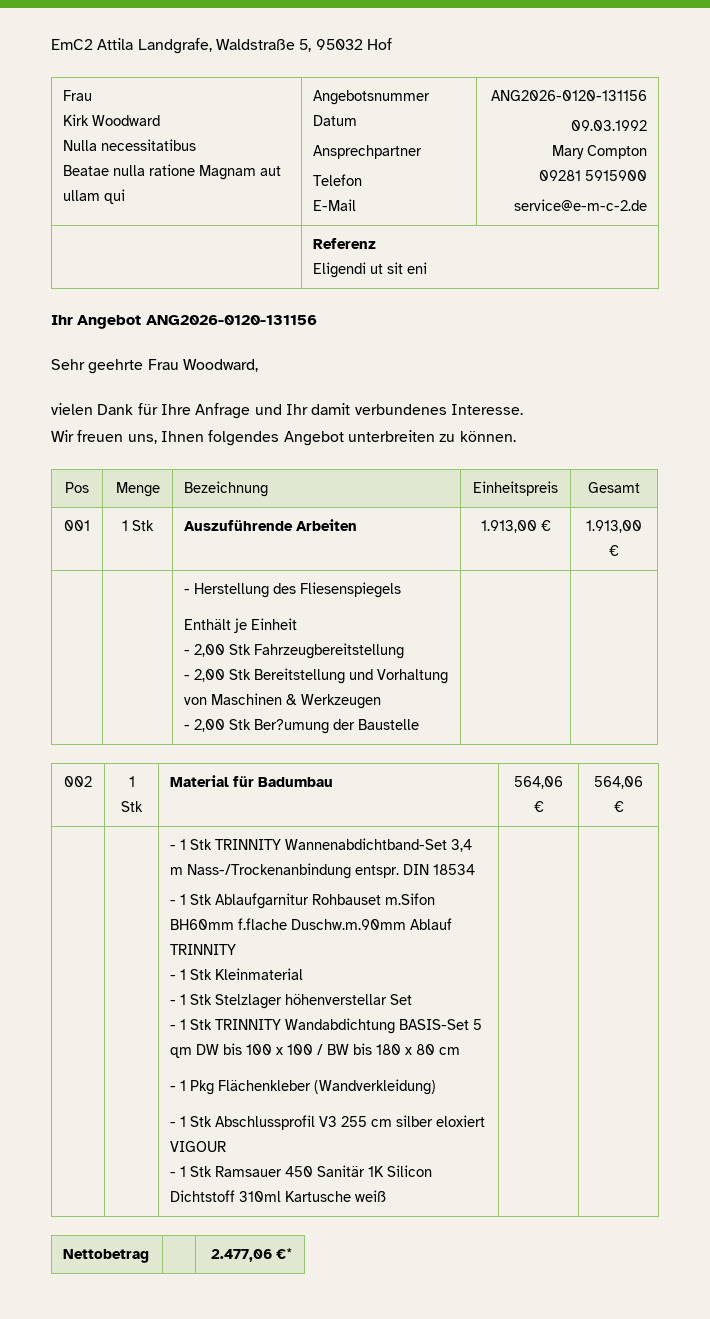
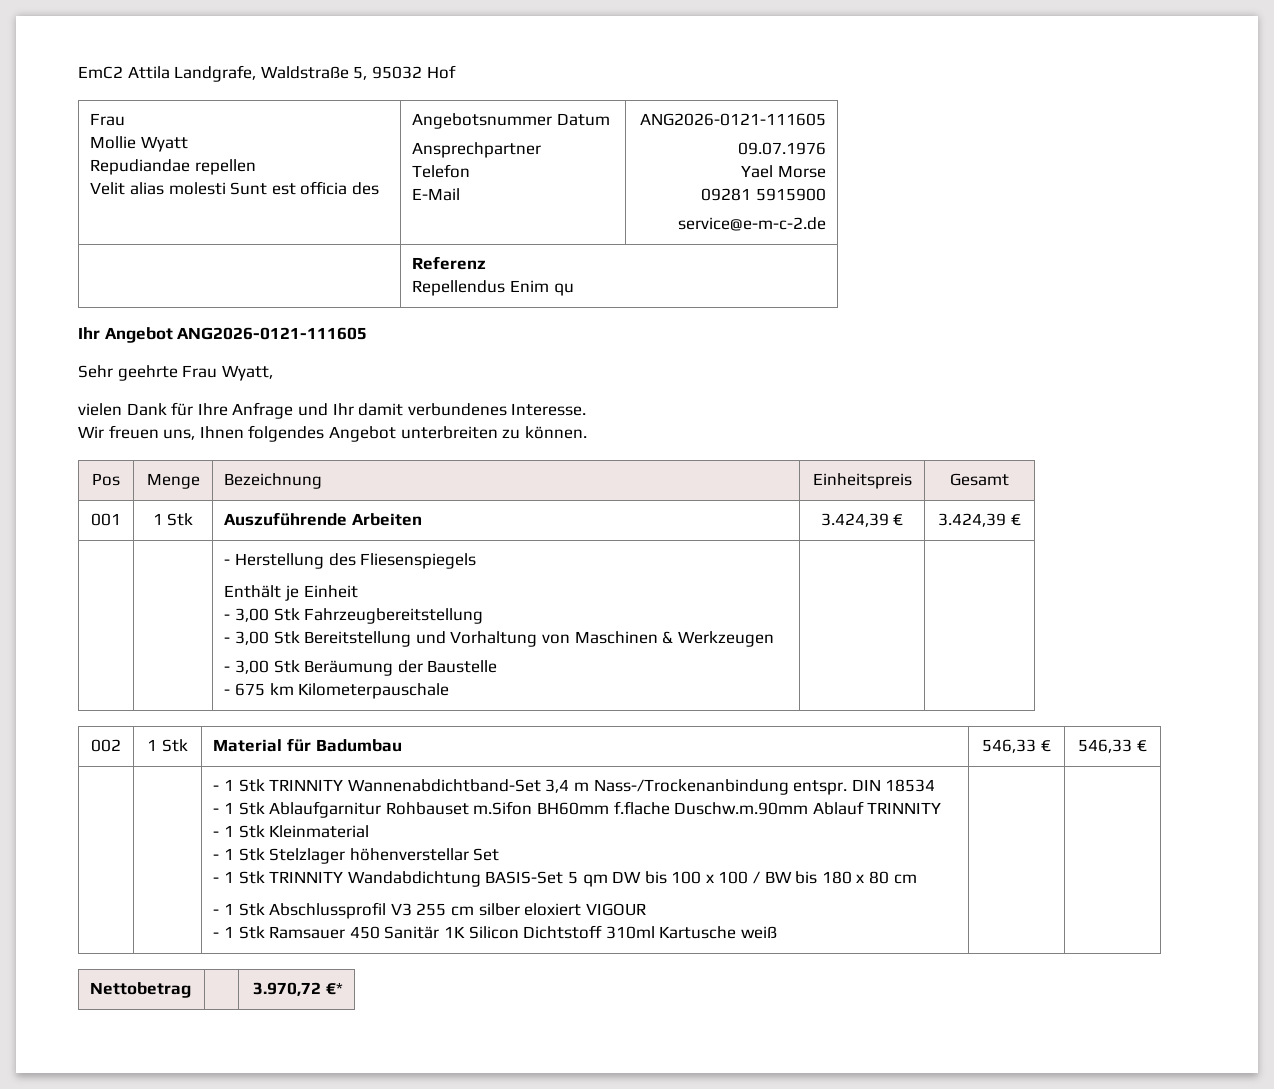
[63,114,161,126] [63,139,197,151] [63,164,282,180] [63,189,126,204] Kirk Woodward // Nulla necessitatibus // Beatae nulla ratione Magnam aut ullam qui -> [90,136,188,152] [90,159,256,175] [90,181,379,195] Mollie Wyatt // Repudiandae repellen // Velit alias molesti Sunt est officia des
[490,90,647,101] [570,120,647,131] [551,145,647,159] ANG2026-0120-131156 // 09.03.1992 // Mary Compton -> [639,113,826,126] [737,142,826,155] [741,165,826,178] ANG2026-0121-111605 // 09.07.1976 // Yael Morse
[313,262,428,278] Eligendi ut sit eni -> [412,280,574,296] Repellendus Enim qu
[145,315,317,325] ANG2026-0120-131156 -> [177,327,368,340] ANG2026-0121-111605
[182,359,258,372] Woodward, -> [221,365,273,381] Wyatt,
[480,520,551,533] [586,520,642,533] 1.913,00 € | 1.913,00 -> [820,513,904,527] [938,513,1007,527] 3.424,39 € | 3.424,39
[194,644,226,657] 2,00 -> [234,608,269,622] 3,00
[194,669,226,682] 2,00 -> [234,631,269,645] 3,00
[194,719,330,734] 2,00 Stk Ber?umung -> [234,660,394,676] 3,00 Stk Beräumung
(420, 724) none -> [224,683,450,699] // - 675 km Kilometerpauschale
[514,776,563,789] [533,801,544,812] [594,776,643,789] 564,06 € | 564,06 -> [982,739,1051,753] [1078,739,1133,753] 546,33 € | 546,33
[170,1079,437,1095] // - 1 Pkg Flächenkleber (Wandverkleidung) -> (917, 879) none
[210,1249,272,1262] 2.477,06 -> [253,982,322,996] 3.970,72

